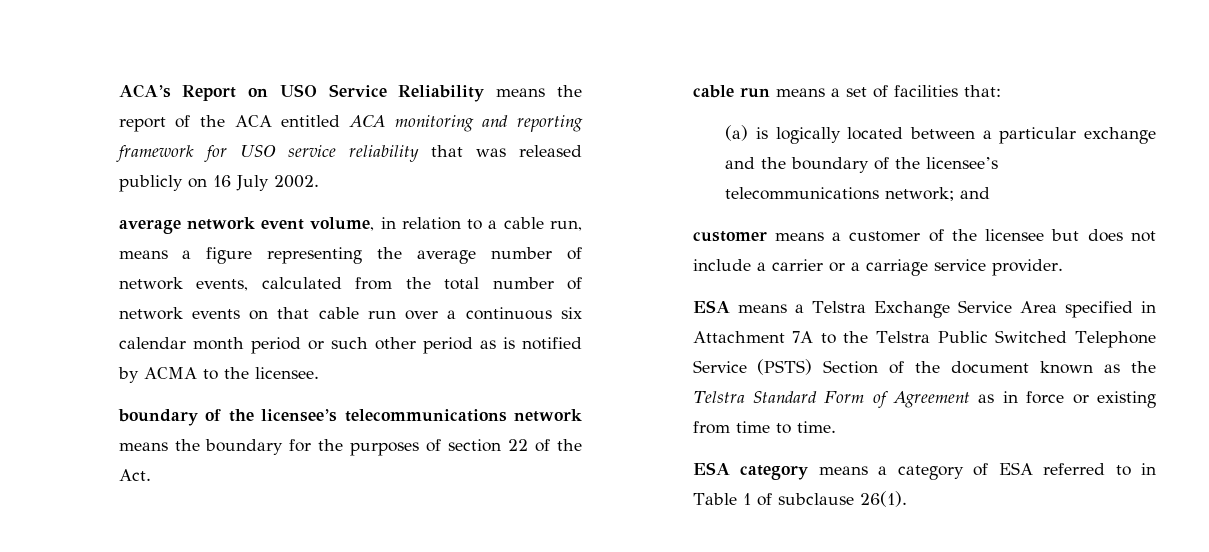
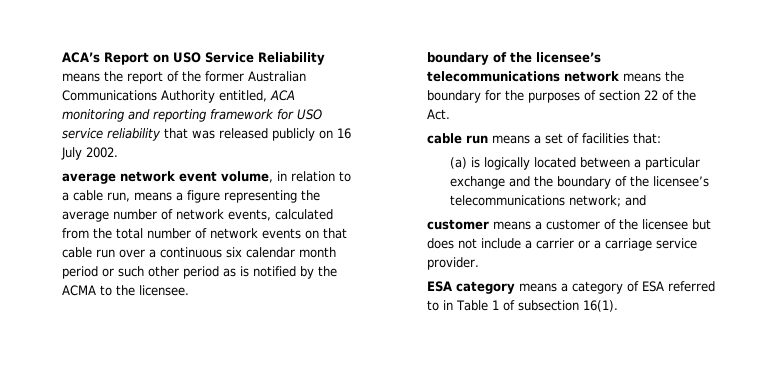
[234,115,341,127] ACA entitled -> [205,71,307,82] [62,90,268,103] former Australian Communications Authority entitled,
(139, 375) none -> [318,266,338,277] the
[692,300,1156,318] [692,330,1157,348] [692,359,1156,375] [692,391,1156,408] [692,421,836,434] // ESA means a Telstra Exchange Service Area specified in Attachment 7A to the Telstra Public Switched Telephone Service (PSTS) Section of the document known as the Telstra Standard Form of Agreement as in force or existing from time to time. -> (480, 263) none
[777,491,907,507] subclause 26(1). -> [518,300,619,312] subsection 16(1).

